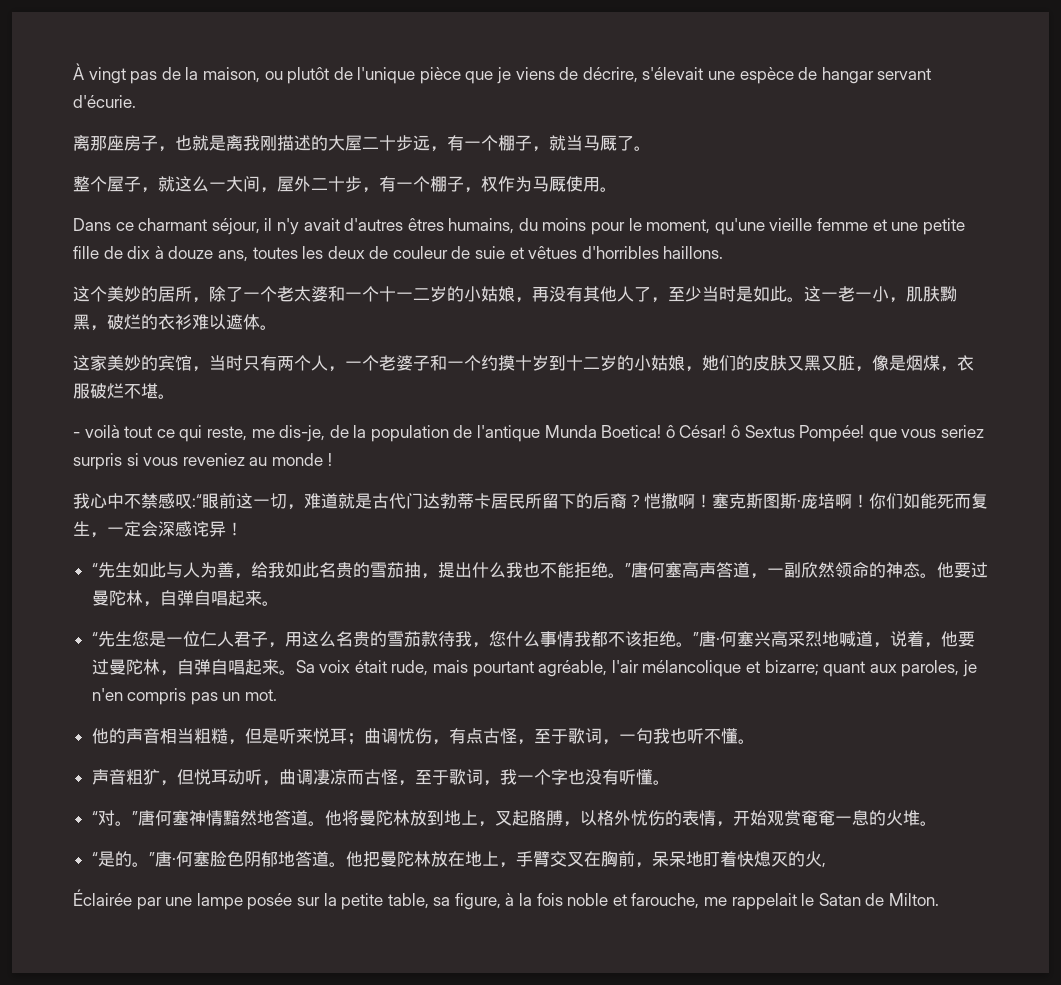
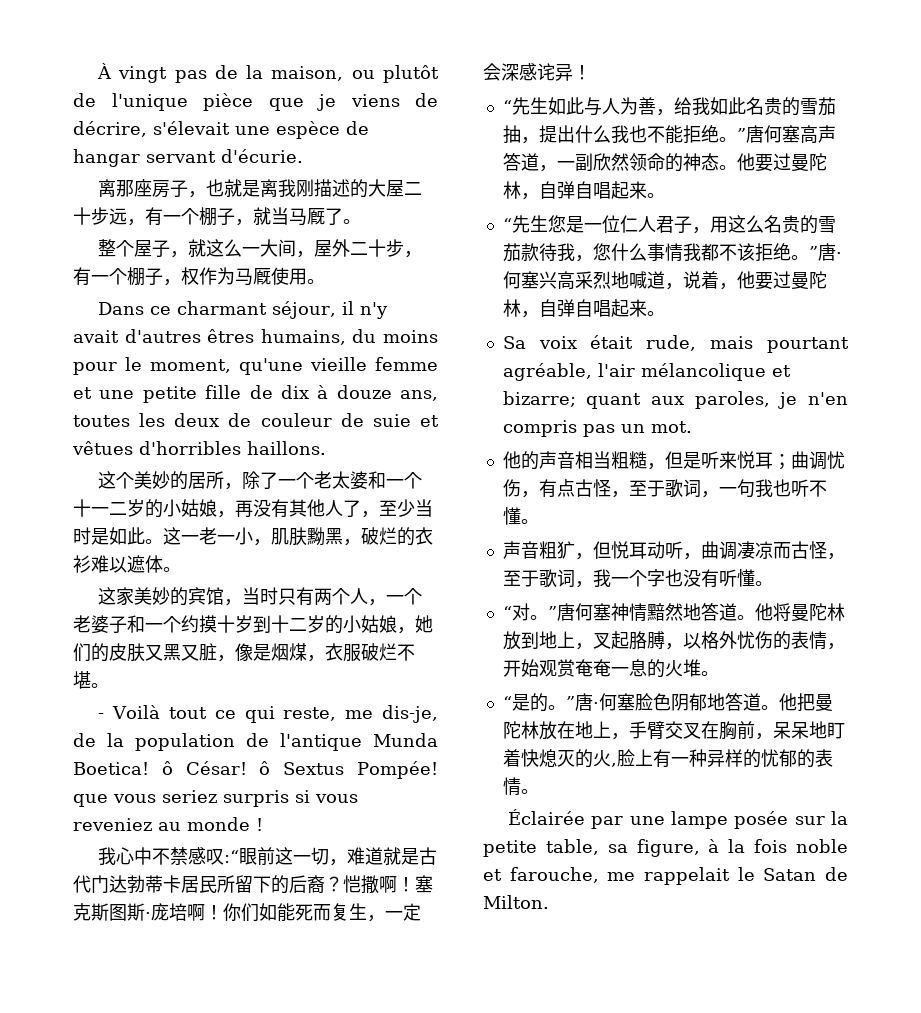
[84,425,120,438] voilà -> [112,705,161,719] Voilà
(296, 672) none -> (665, 313) //
(826, 865) none -> [616,749,833,768] [502,777,539,796] 脸上有一种异样的忧郁的表情。

